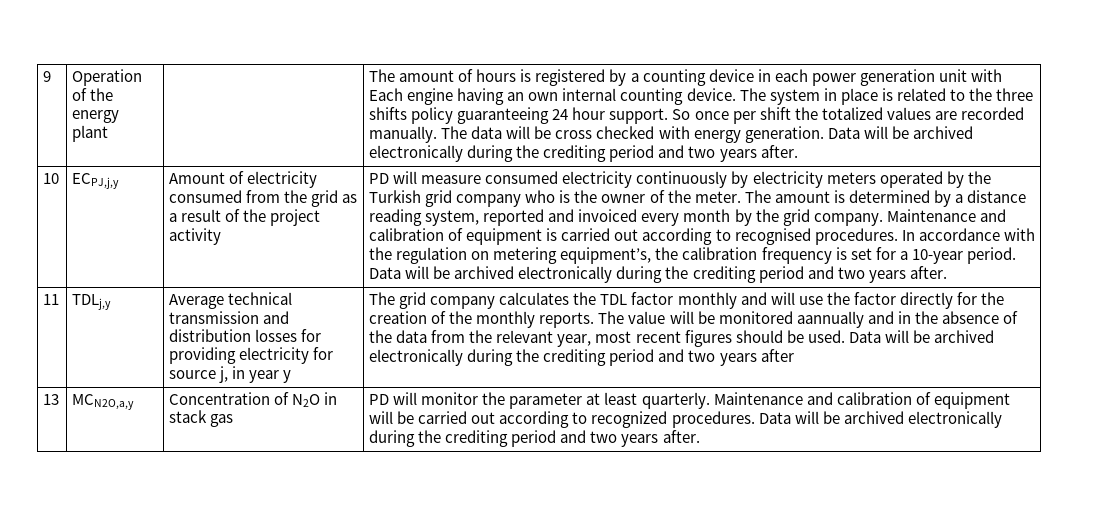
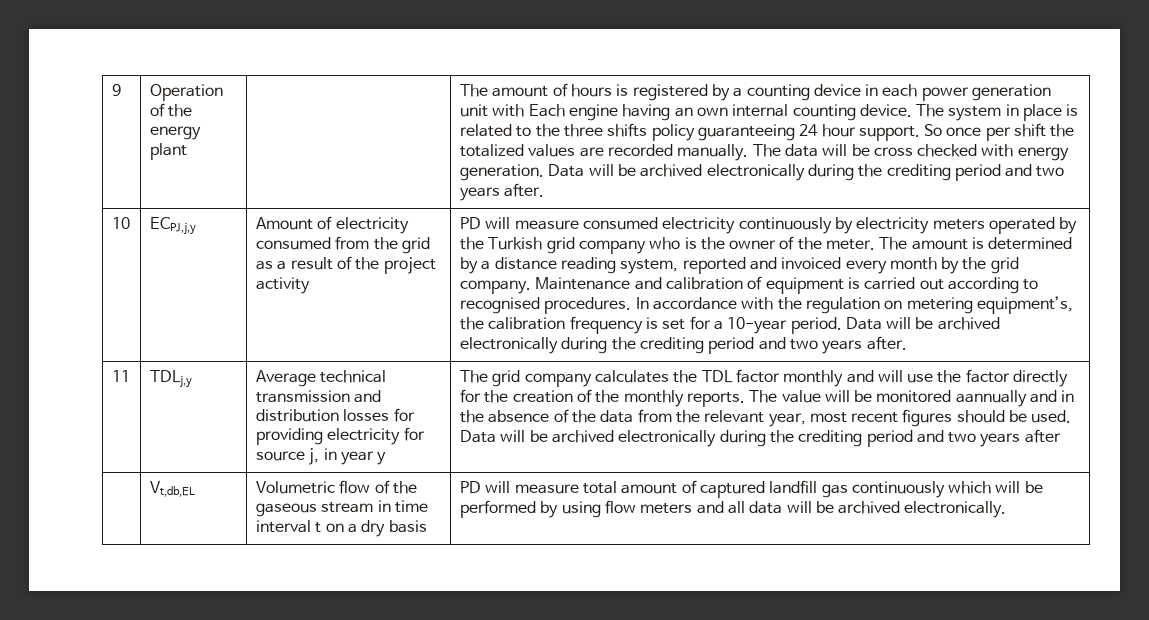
[43,394,60,405] [72,394,135,410] [169,392,338,407] [169,410,234,427] [369,392,1010,409] [369,411,1002,428] [369,430,700,447] 13 | MCN2O,a,y | Concentration of N2O in stack gas | PD will monitor the parameter at least quarterly. Maintenance and calibration of equipment will be carried out according to recognized procedures. Data will be archived electronically during the crediting period and two years after. -> [149,481,195,497] [255,480,417,494] [255,500,428,517] [255,520,427,537] [459,480,1043,498] [459,500,1007,518] | Vt,db,EL | Volumetric flow of the gaseous stream in time interval t on a dry basis | PD will measure total amount of captured landfill gas continuously which will be performed by using flow meters and all data will be archived electronically.

